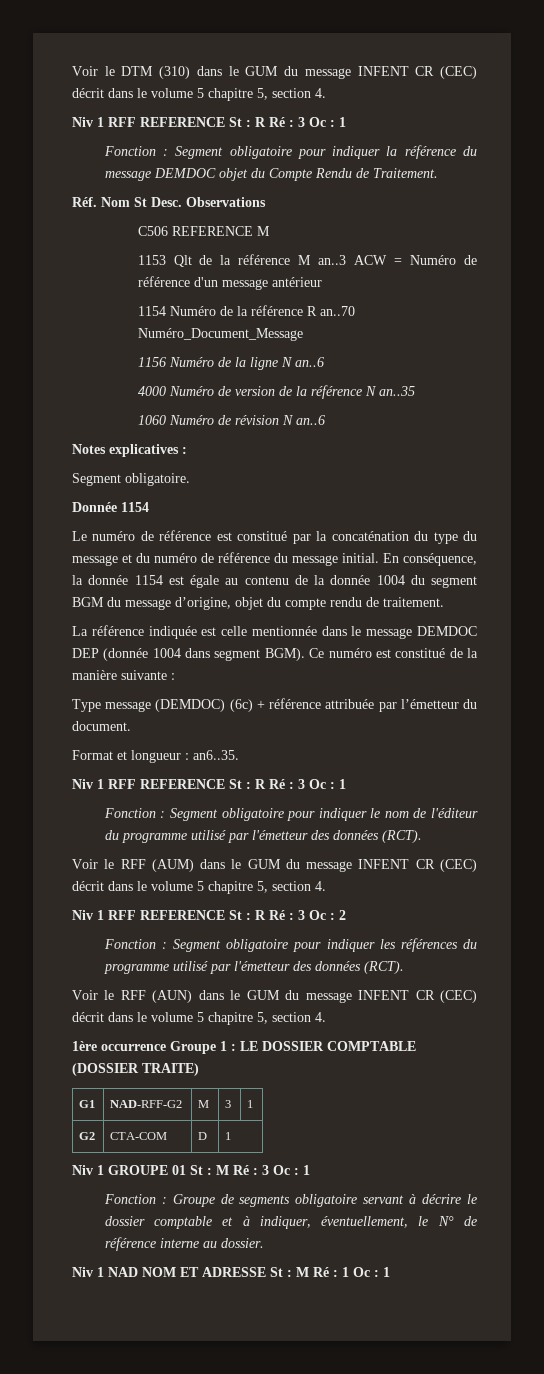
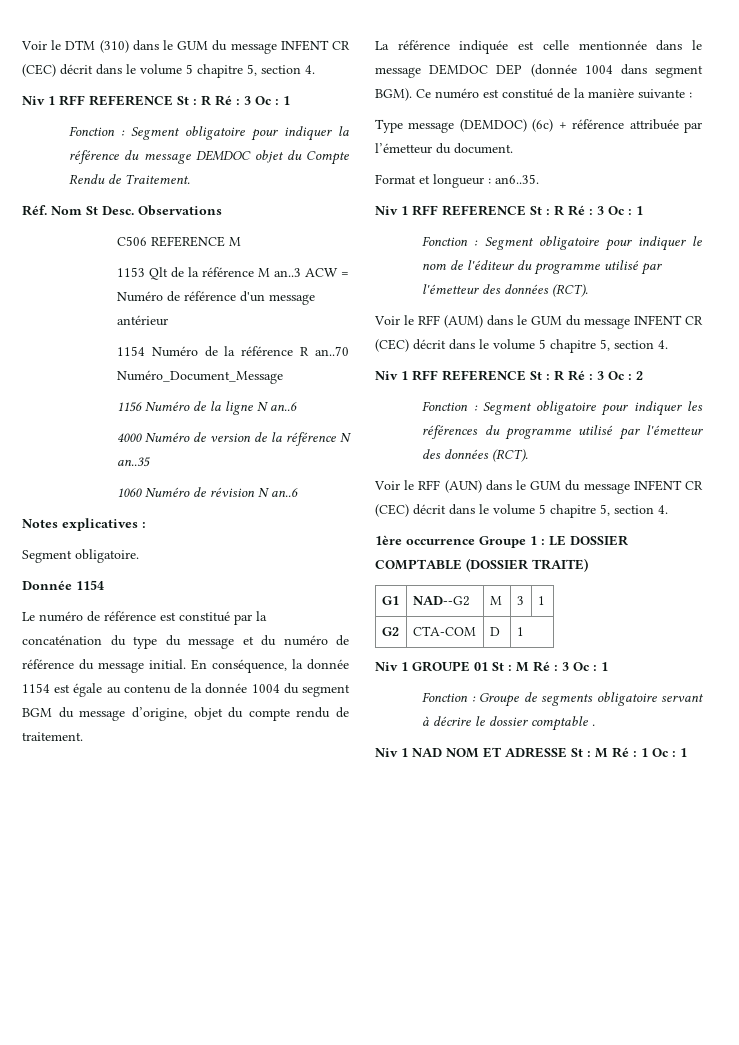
[110,1100,183,1108] NAD-RFF-G2 -> [412,596,470,606] NAD--G2
[222,1216,478,1229] [104,1237,264,1251] et à indiquer, éventuellement, le N° de référence interne au dossier. -> [592,724,596,726] .

